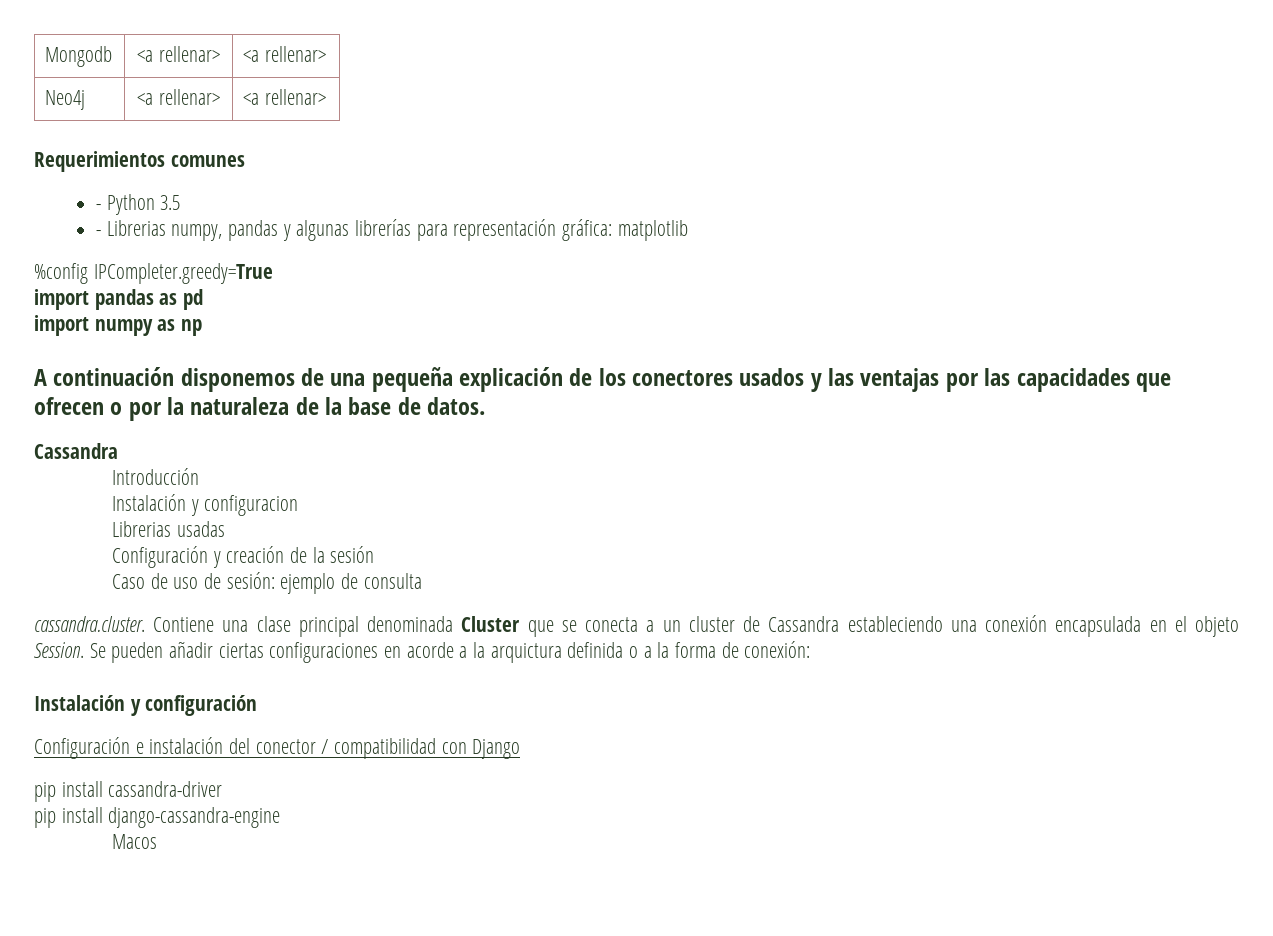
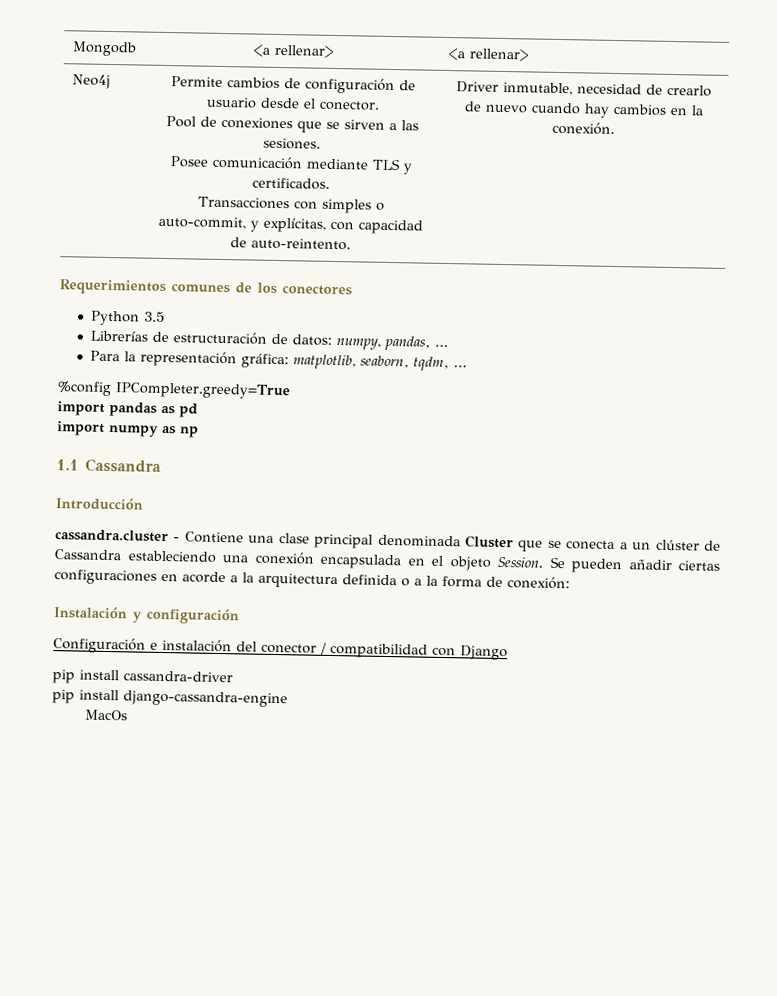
[137,89,220,105] [243,89,326,105] <a rellenar> | <a rellenar> -> [170,76,416,95] [205,96,380,111] [165,115,419,133] [263,137,321,150] [170,155,412,175] [252,177,330,190] [197,196,385,214] [157,215,423,235] [229,237,351,251] [456,81,712,97] [463,101,704,118] [551,121,615,135] Permite cambios de configuración de usuario desde el conector. // Pool de conexiones que se sirven a las sesiones. // Posee comunicación mediante TLS y certificados. // Transacciones con simples o auto-commit, y explícitas, con capacidad de auto-reintento. | Driver inmutable, necesidad de crearlo de nuevo cuando hay cambios en la conexión.
[96,204,102,210] // - -> [235,282,352,296] de los conectores //
[96,219,688,241] - Librerias numpy, pandas y algunas librerías para representación gráfica: matplotlib -> [90,330,449,351] [90,350,468,372] Librerías de estructuración de datos: numpy, pandas, … // Para la representación gráfica: matplotlib, seaborn, tqdm, …
[34,367,1171,392] [34,397,486,421] [34,443,118,459] [111,468,199,485] [111,494,299,516] [111,521,225,537] [111,546,375,568] [111,572,422,594] [34,616,145,632] A continuación disponemos de una pequeña explicación de los conectores usados y las ventajas por las capacidades que ofrecen o por la naturaleza de la base de datos. // Cassandra // Introducción // Instalación y configuracion // Librerias usadas // Configuración y creación de la sesión // Caso de uso de sesión: ejemplo de consulta // cassandra.cluster. -> [56,458,162,473] [55,497,143,511] [55,529,181,543] 1.1 Cassandra // Introducción // cassandra.cluster -
[688,616,735,632] cluster -> [655,539,700,551] clúster
[490,643,562,663] arquictura -> [258,572,338,589] arquitectura
[111,834,157,849] Macos -> [84,709,128,721] MacOs

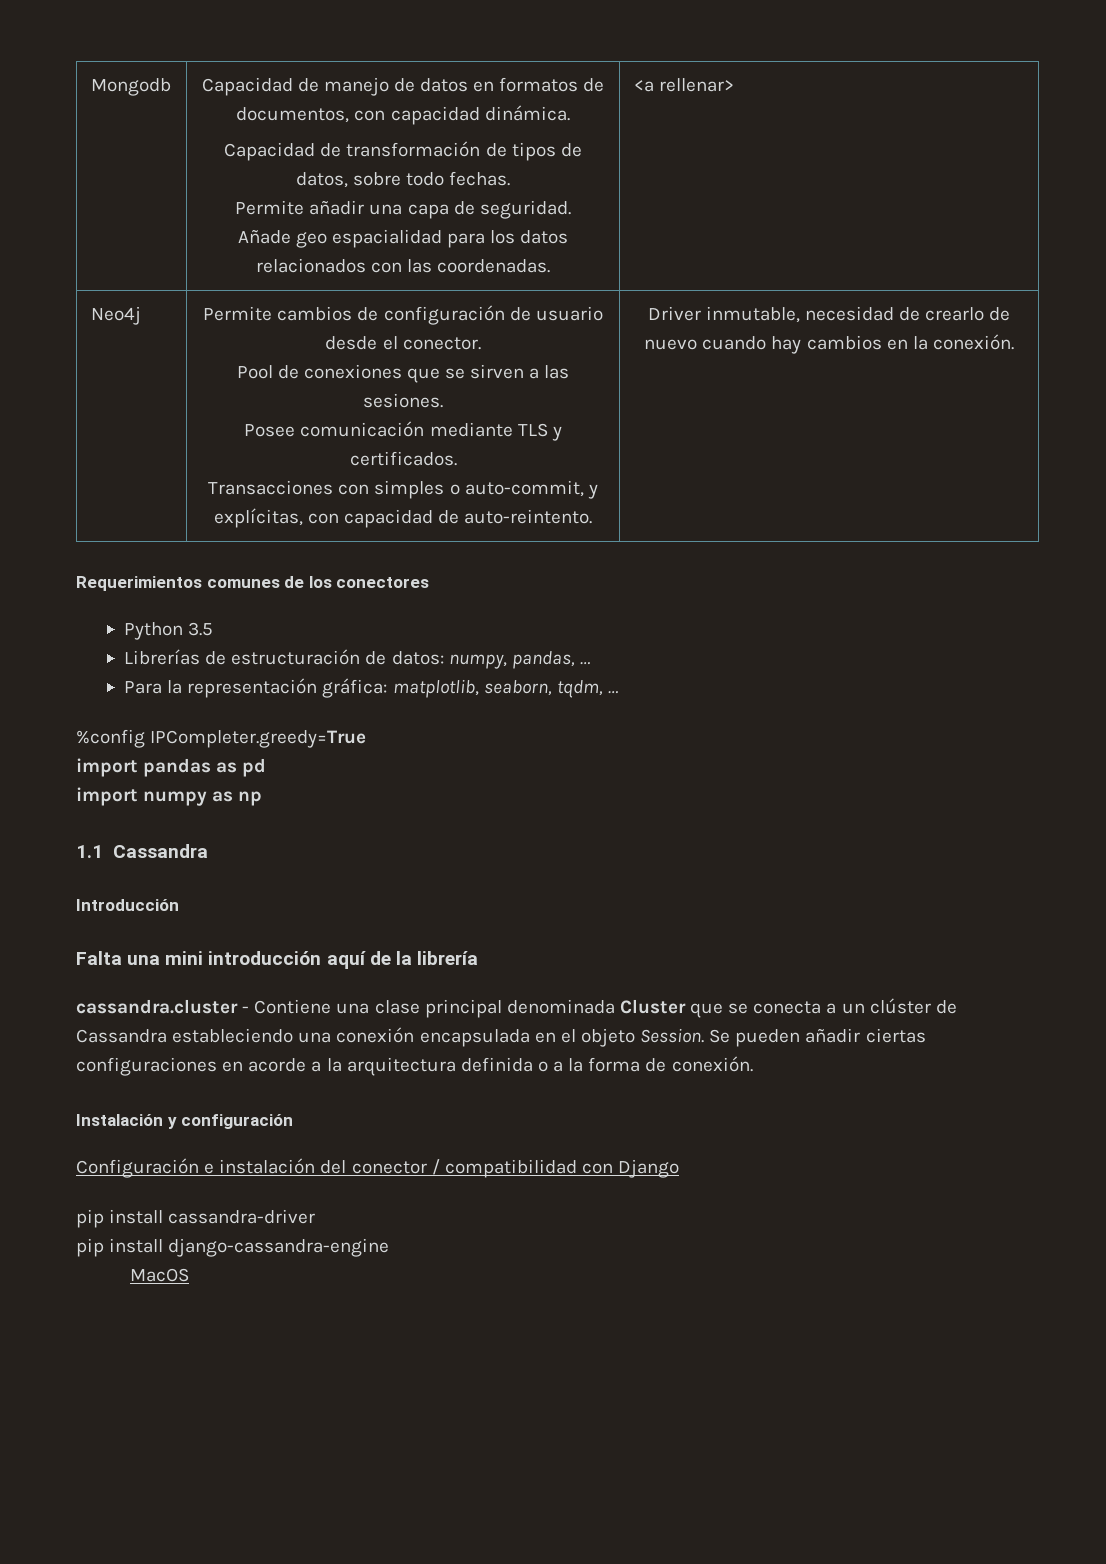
[252,44,335,58] <a rellenar> -> [201,77,605,96] [236,105,570,125] [224,141,582,161] [295,171,511,188] [235,200,571,219] [237,229,569,248] [255,258,551,273] Capacidad de manejo de datos en formatos de documentos, con capacidad dinámica. // Capacidad de transformación de tipos de datos, sobre todo fechas. // Permite añadir una capa de seguridad. // Añade geo espacialidad para los datos relacionados con las coordenadas.
(143, 504) none -> [76,951,478,969] // Falta una mini introducción aquí de la librería
[507,576,570,590] conexión: -> [671,1056,753,1072] conexión.
[84,709,128,721] MacOs -> [130,1268,190,1282] MacOS

